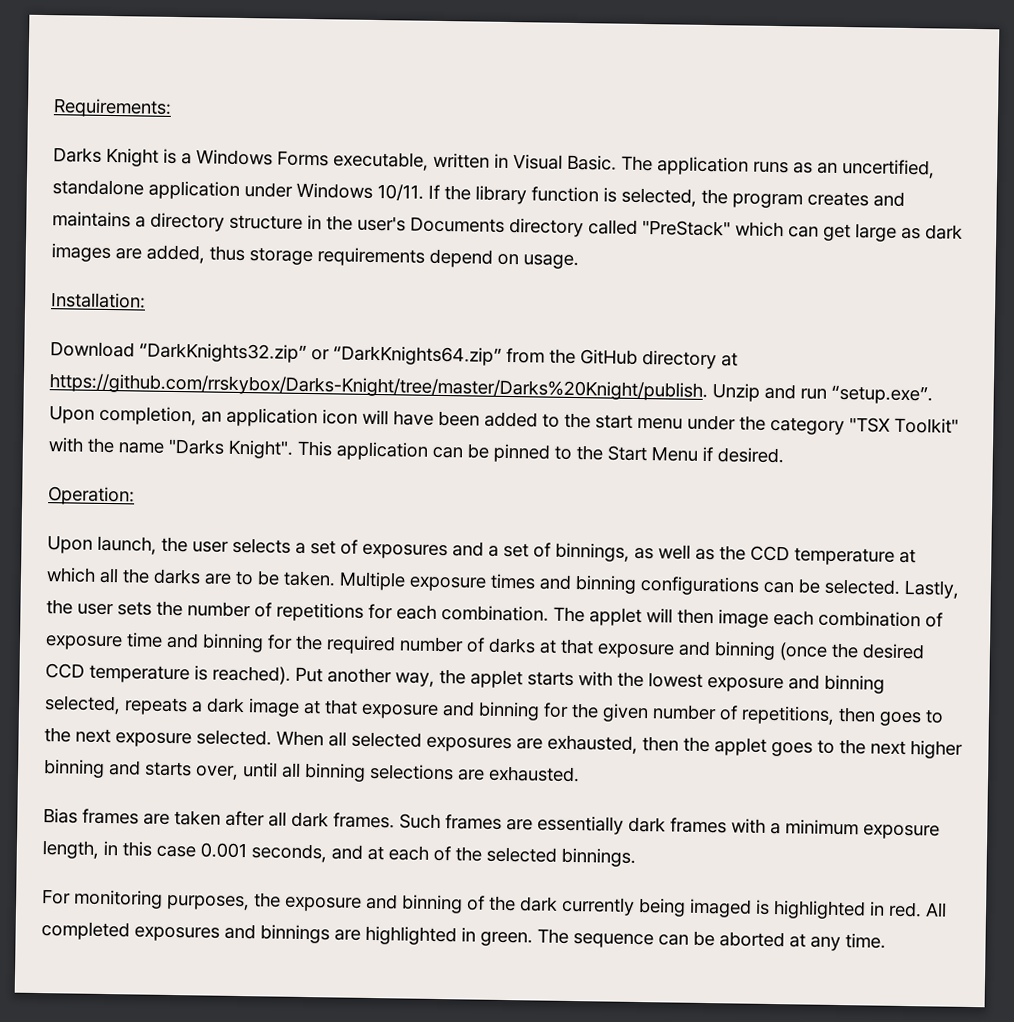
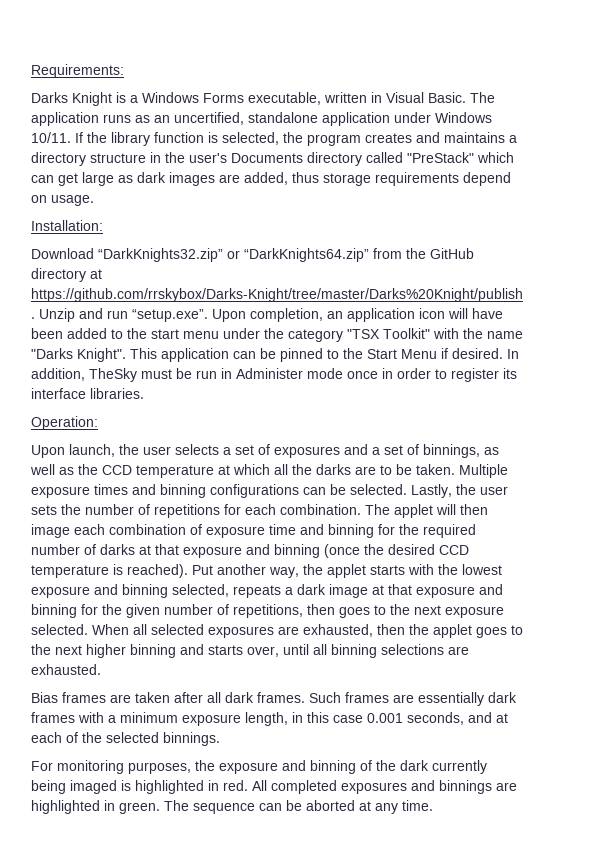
(784, 455) none -> [507,349,519,359] [31,368,517,382] [31,388,144,399] In addition, TheSky must be run in Administer mode once in order to register its interface libraries.

